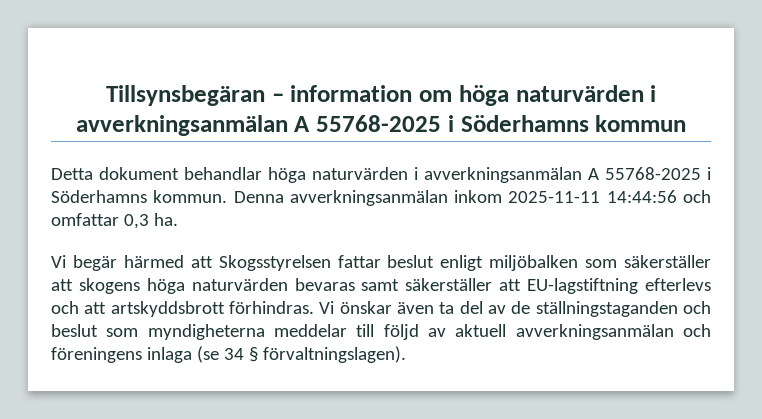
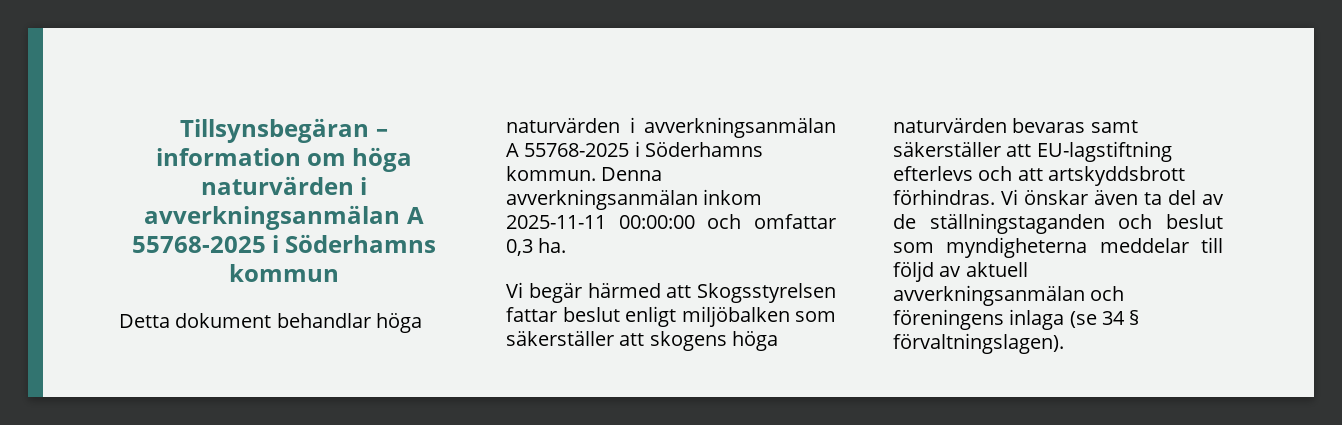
[606,190,677,203] 14:44:56 -> [618,215,695,229] 00:00:00

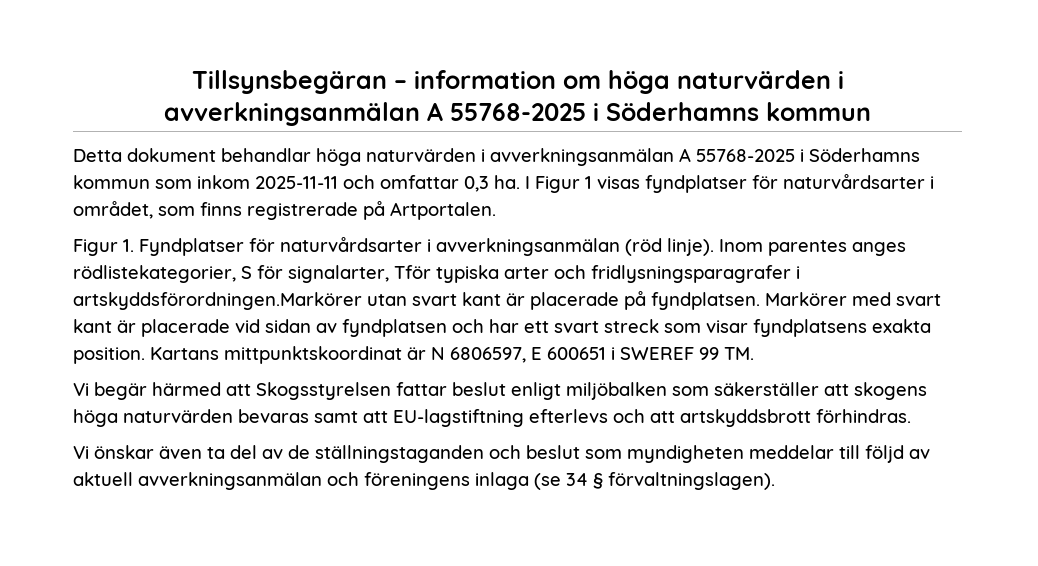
[506,166,663,181] [506,189,698,210] kommun. Denna avverkningsanmälan -> [73,175,192,189] kommun som
[618,215,695,229] 00:00:00 -> (338, 182) none
(567, 245) none -> [525,174,934,193] [73,201,496,220] [73,237,906,256] [73,265,800,283] [73,291,941,310] [73,319,931,337] [73,346,754,364] I Figur 1 visas fyndplatser för naturvårdsarter i området, som finns registrerade på Artportalen. // Figur 1. Fyndplatser för naturvårdsarter i avverkningsanmälan (röd linje). Inom parentes anges rödlistekategorier, S för signalarter, Tför typiska arter och fridlysningsparagrafer i artskyddsförordningen.Markörer utan svart kant är placerade på fyndplatsen. Markörer med svart kant är placerade vid sidan av fyndplatsen och har ett svart streck som visar fyndplatsens exakta position. Kartans mittpunktskoordinat är N 6806597, E 600651 i SWEREF 99 TM.
[893,142,1001,157] säkerställer -> (358, 417) none
(995, 197) none -> (911, 416) //
[946,237,1088,258] myndigheterna -> [627,445,744,463] myndigheten

